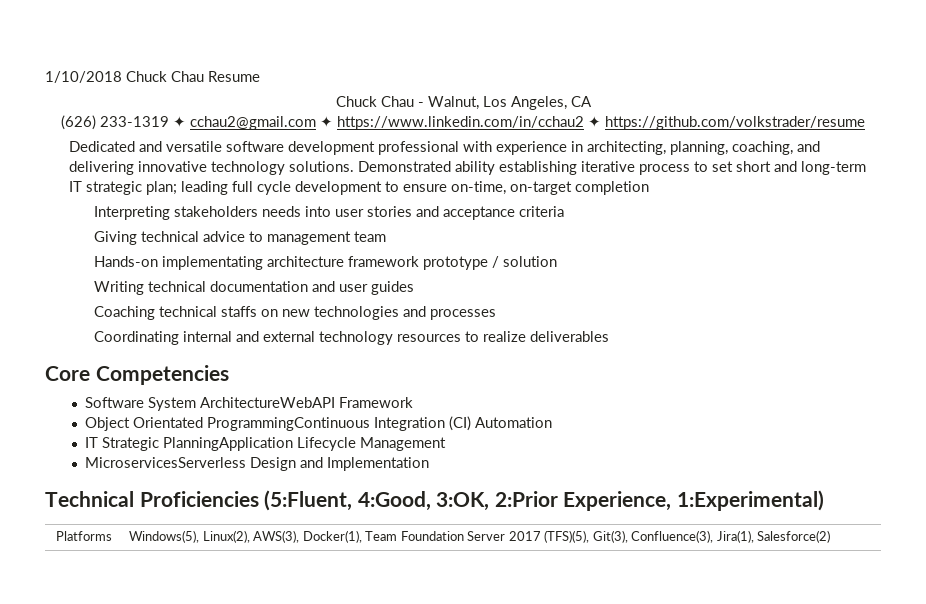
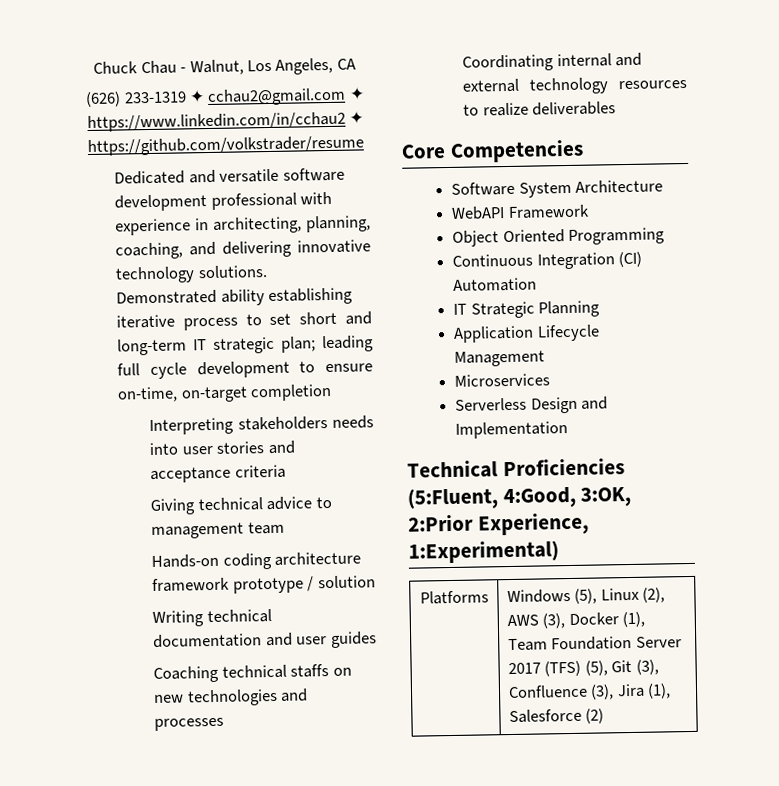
[45,71,260,83] 1/10/2018 Chuck Chau Resume // -> (93, 67) none
[161,256,263,270] implementating -> [222,552,272,570] coding
[200,397,336,408] ArchitectureWebAPI -> [575,179,664,193] [451,206,506,220] Architecture // WebAPI
[133,417,371,431] Orientated ProgrammingContinuous -> [502,227,666,245] [452,253,534,267] Oriented Programming // Continuous
[163,437,294,451] PlanningApplication -> [538,300,601,318] [453,325,535,343] Planning // Application
[85,457,247,468] MicroservicesServerless -> [454,373,551,387] [455,397,528,411] Microservices // Serverless
[129,530,831,543] Windows(5), Linux(2), AWS(3), Docker(1), Team Foundation Server 2017 (TFS)(5), Git(3), Confluence(3), Jira(1), Salesforce(2) -> [506,587,666,604] [506,611,646,629] [507,635,682,652] [507,659,659,677] [507,683,672,700] [508,708,605,724] Windows (5), Linux (2), AWS (3), Docker (1), Team Foundation Server 2017 (TFS) (5), Git (3), Confluence (3), Jira (1), Salesforce (2)

